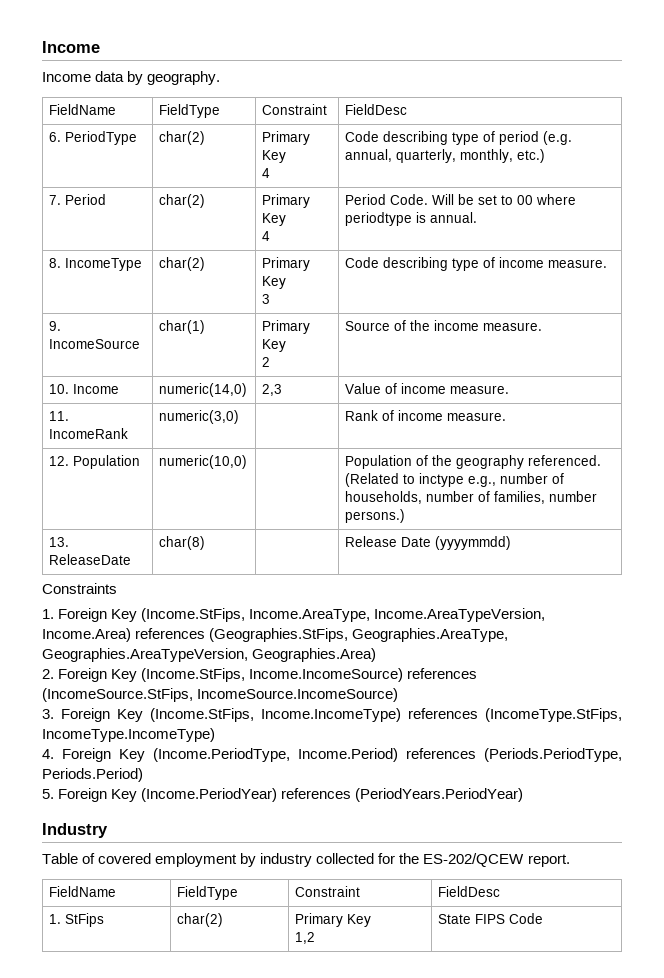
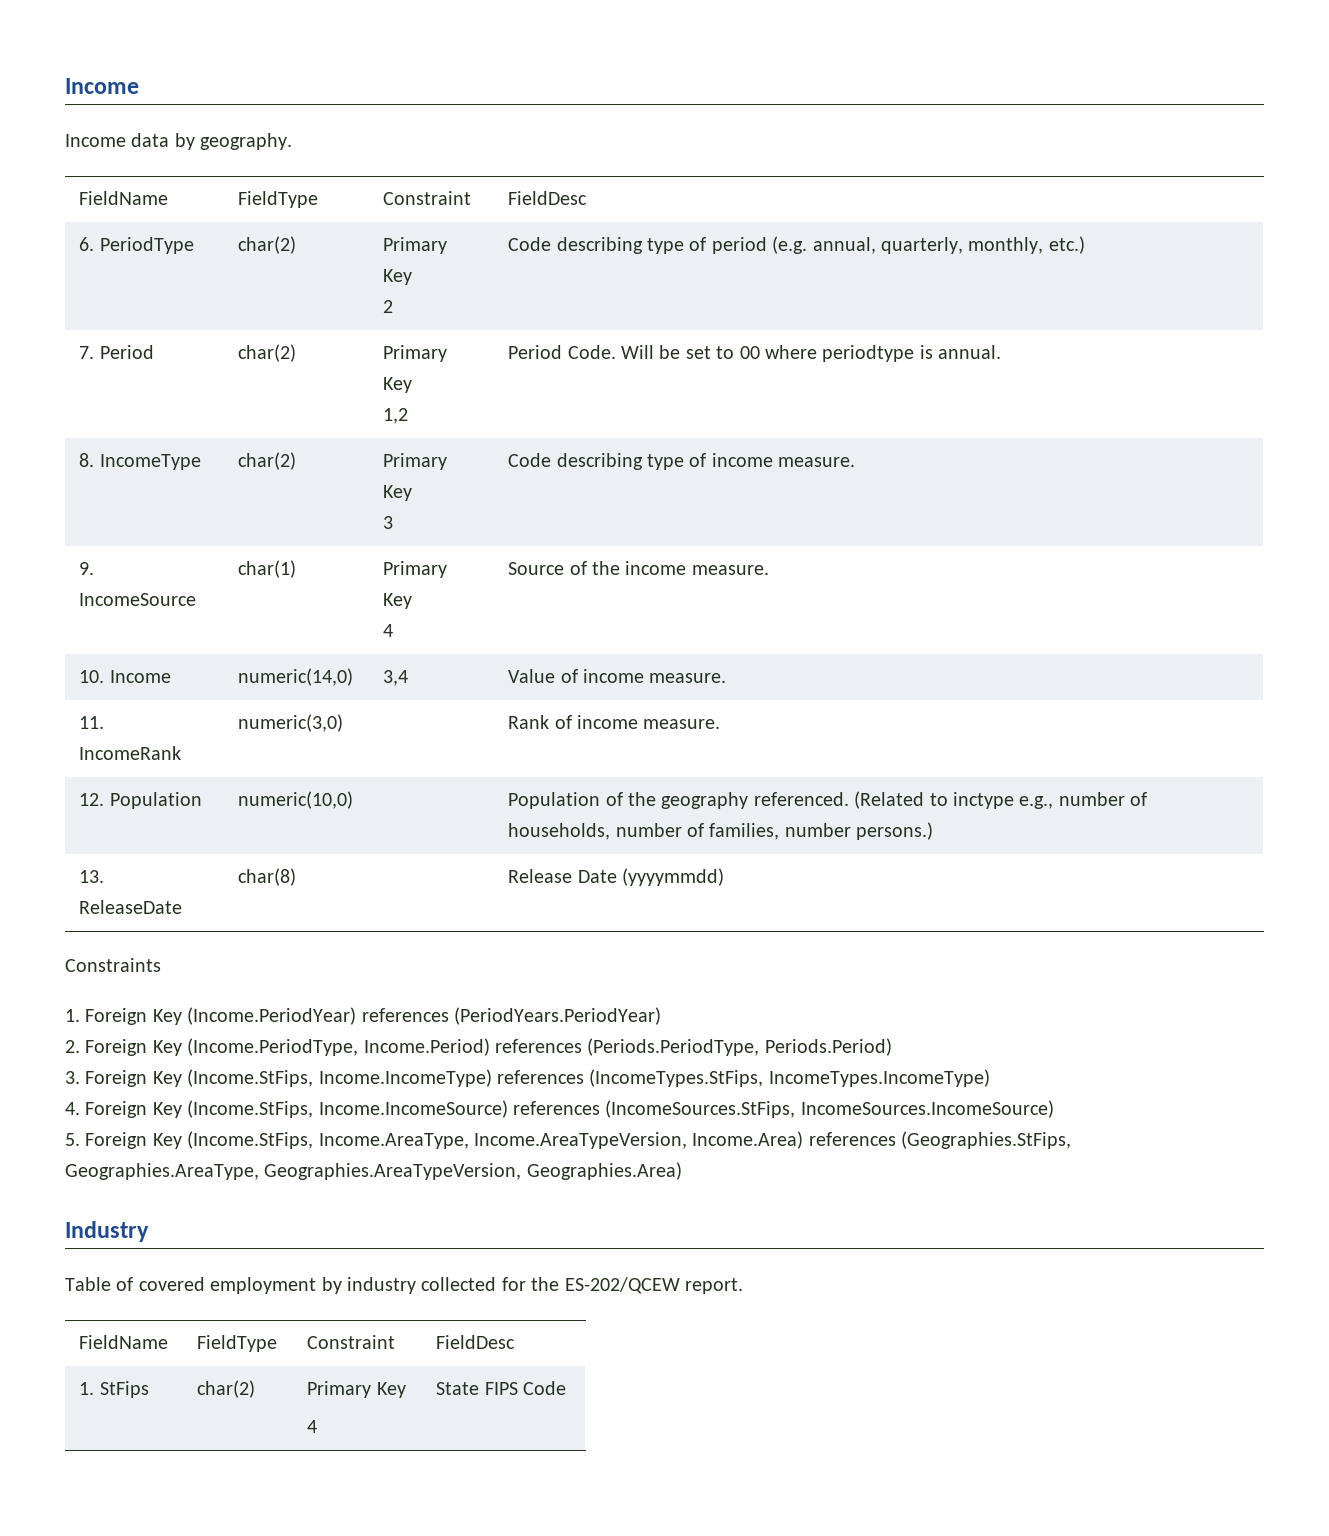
[262,168,271,178] 4 -> [383,300,394,313] 2
[262,231,271,241] 4 -> [383,408,409,424] 1,2
[262,357,271,367] 2 -> [383,624,394,637] 4
[262,384,283,396] 2,3 -> [383,670,409,686] 3,4
(138, 615) none -> [187,1007,661,1025] [65,1038,892,1056] [65,1069,990,1087] [65,1100,1054,1118] [65,1132,182,1149] (Income.PeriodYear) references (PeriodYears.PeriodYear) // 2. Foreign Key (Income.PeriodType, Income.Period) references (Periods.PeriodType, Periods.Period) // 3. Foreign Key (Income.StFips, Income.IncomeType) references (IncomeTypes.StFips, IncomeTypes.IncomeType) // 4. Foreign Key (Income.StFips, Income.IncomeSource) references (IncomeSources.StFips, IncomeSources.IncomeSource) // 5. Foreign Key
[42,668,478,682] [42,688,399,702] [42,708,622,722] [42,728,215,742] [42,748,622,762] [42,768,143,782] [42,788,524,802] // 2. Foreign Key (Income.StFips, Income.IncomeSource) references (IncomeSource.StFips, IncomeSource.IncomeSource) // 3. Foreign Key (Income.StFips, Income.IncomeType) references (IncomeType.StFips, IncomeType.IncomeType) // 4. Foreign Key (Income.PeriodType, Income.Period) references (Periods.PeriodType, Periods.Period) // 5. Foreign Key (Income.PeriodYear) references (PeriodYears.PeriodYear) -> (682, 1171) none
[295,932,316,944] 1,2 -> [307,1420,318,1433] 4

